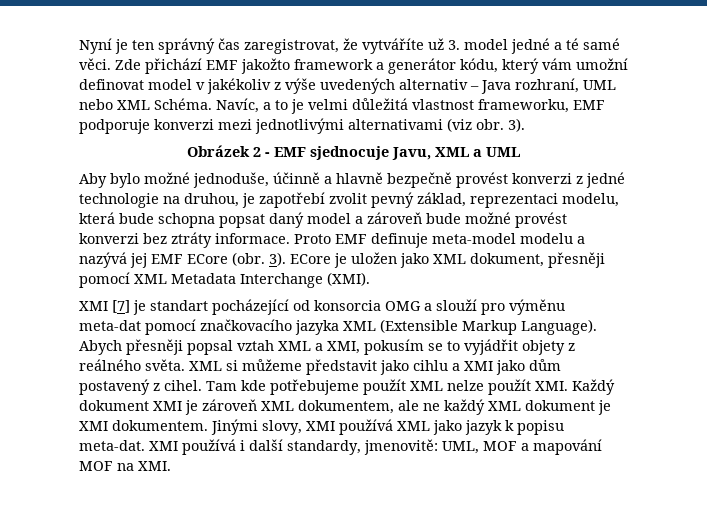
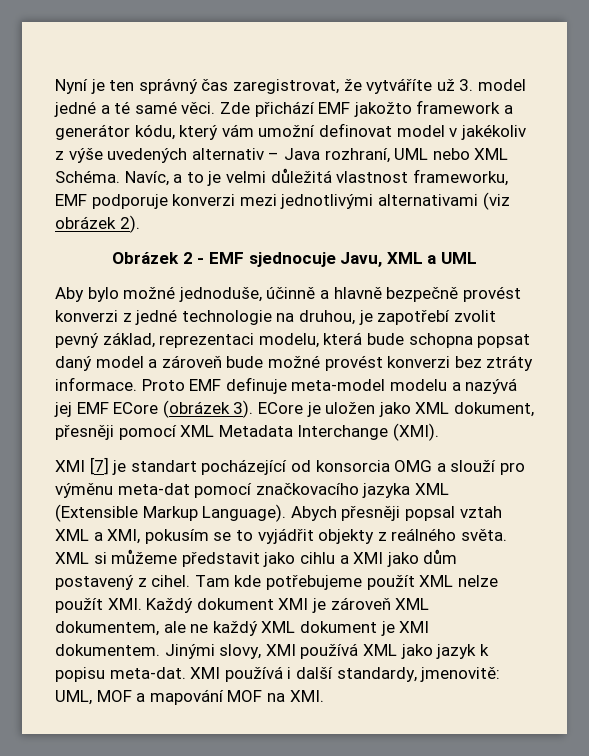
[476,118,525,132] obr. 3). -> [55,215,140,233] obrázek 2).
[232,252,265,266] (obr. -> [162,400,230,418] (obrázek
[522,340,565,355] objety -> [318,529,375,544] objekty

